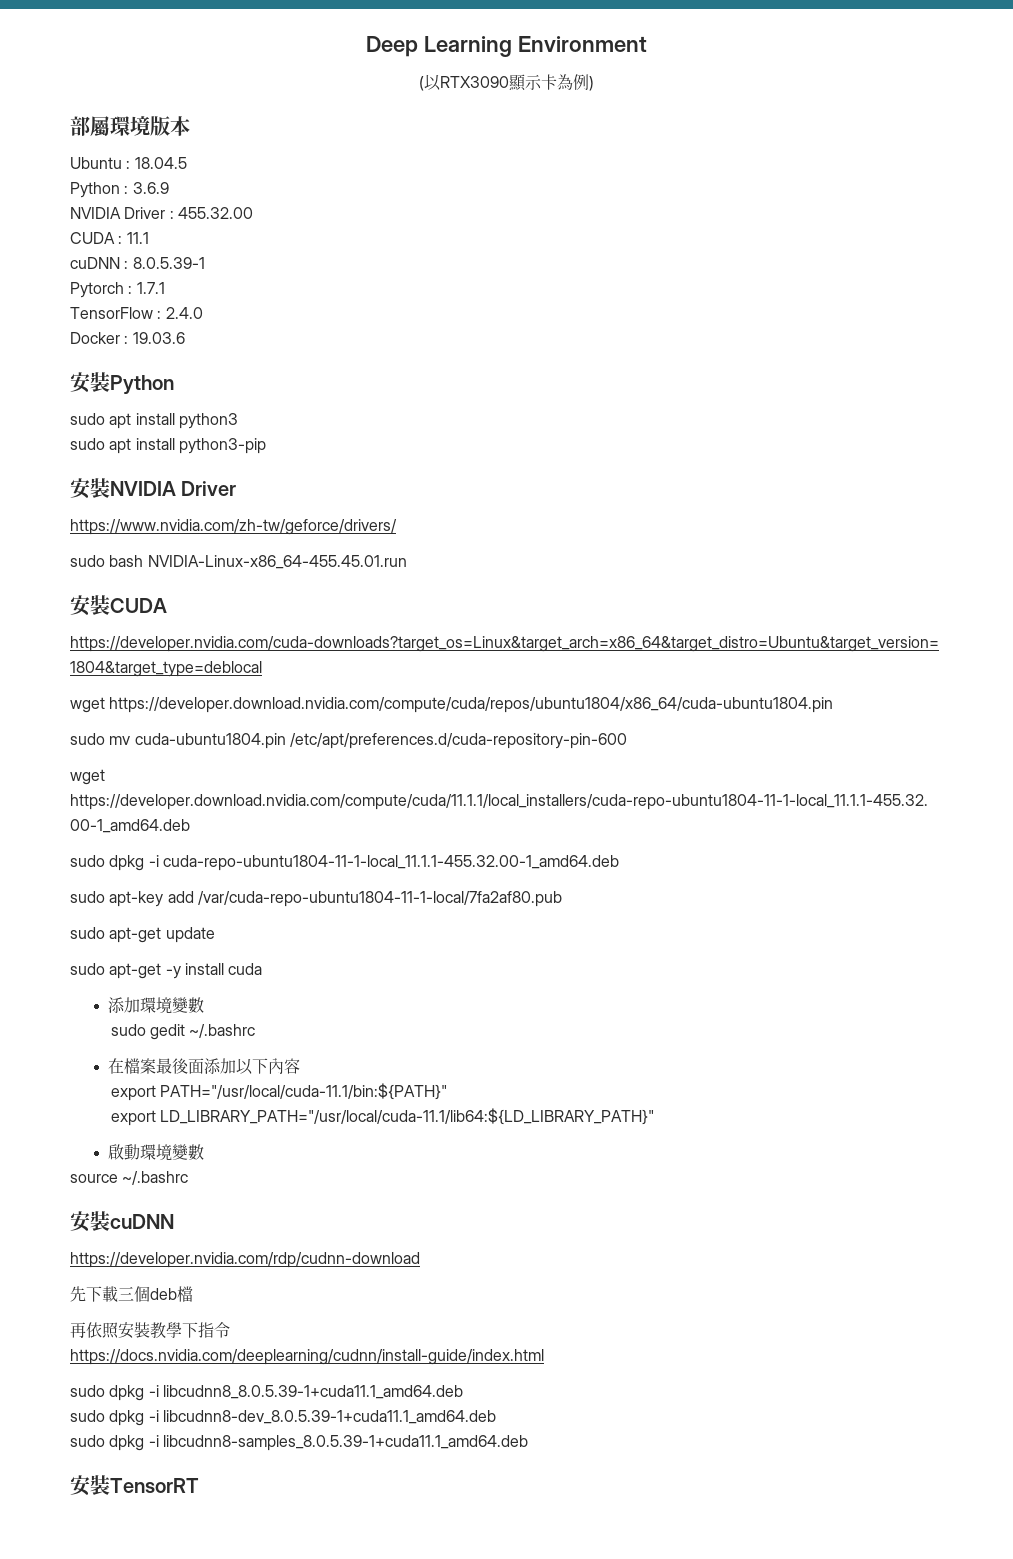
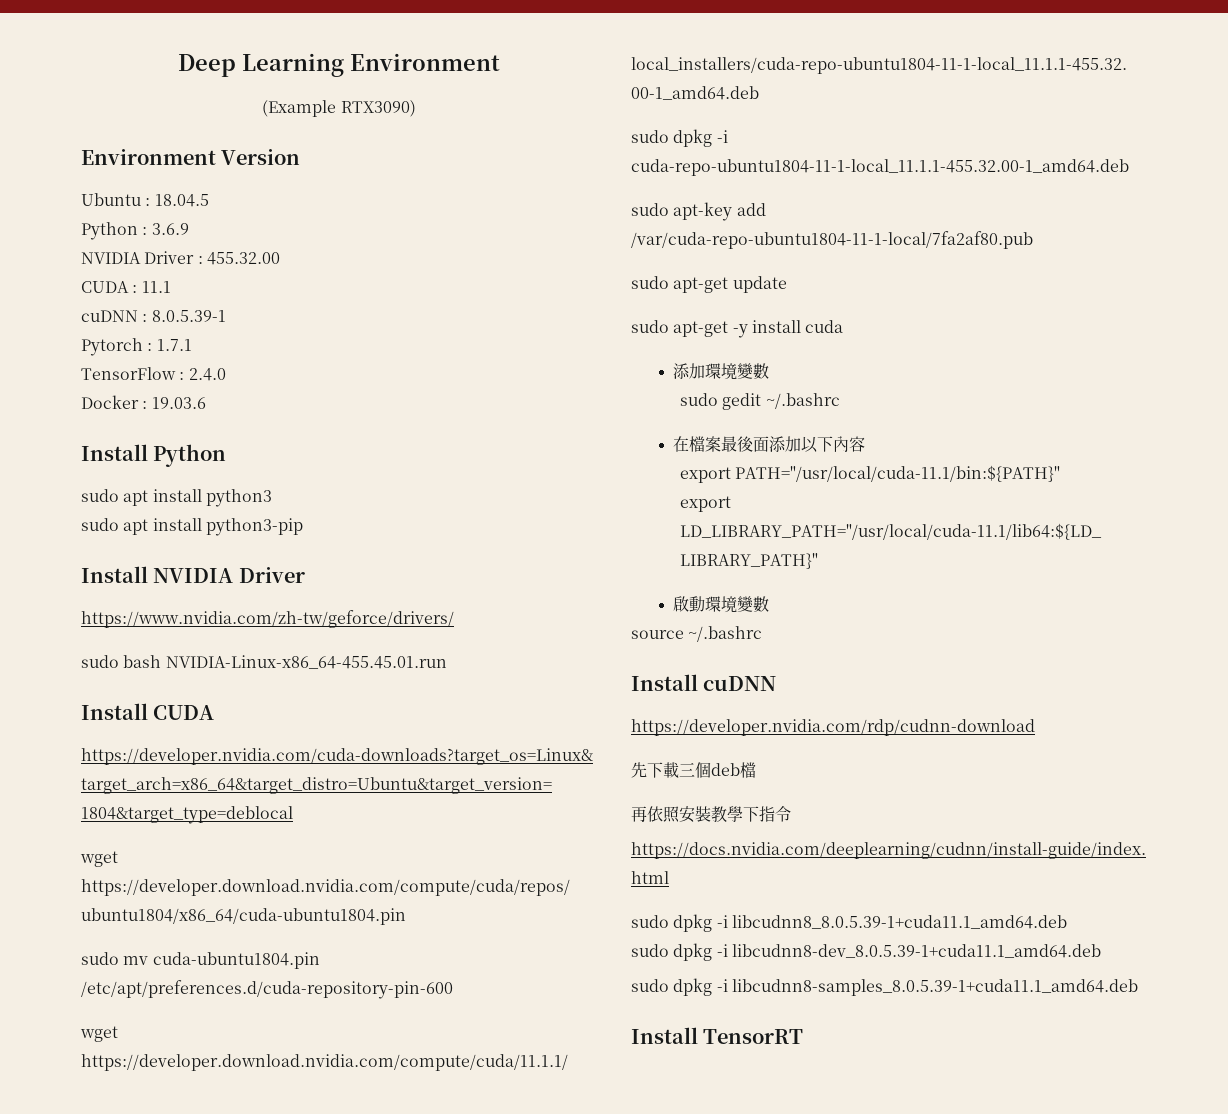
[419,74,594,91] [70,116,190,137] (以RTX3090顯示卡為例) // 部屬環境版本 -> [262,100,416,117] [81,149,301,165] (Example RTX3090) // Environment Version
[70,372,110,393] 安裝 -> [81,444,148,461] Install
[70,478,110,499] 安裝 -> [81,566,148,583] Install
[70,595,110,616] 安裝 -> [81,703,148,720] Install
[70,1211,110,1232] 安裝 -> [631,674,698,691] Install
[70,1475,110,1496] 安裝 -> [631,1027,698,1044] Install

